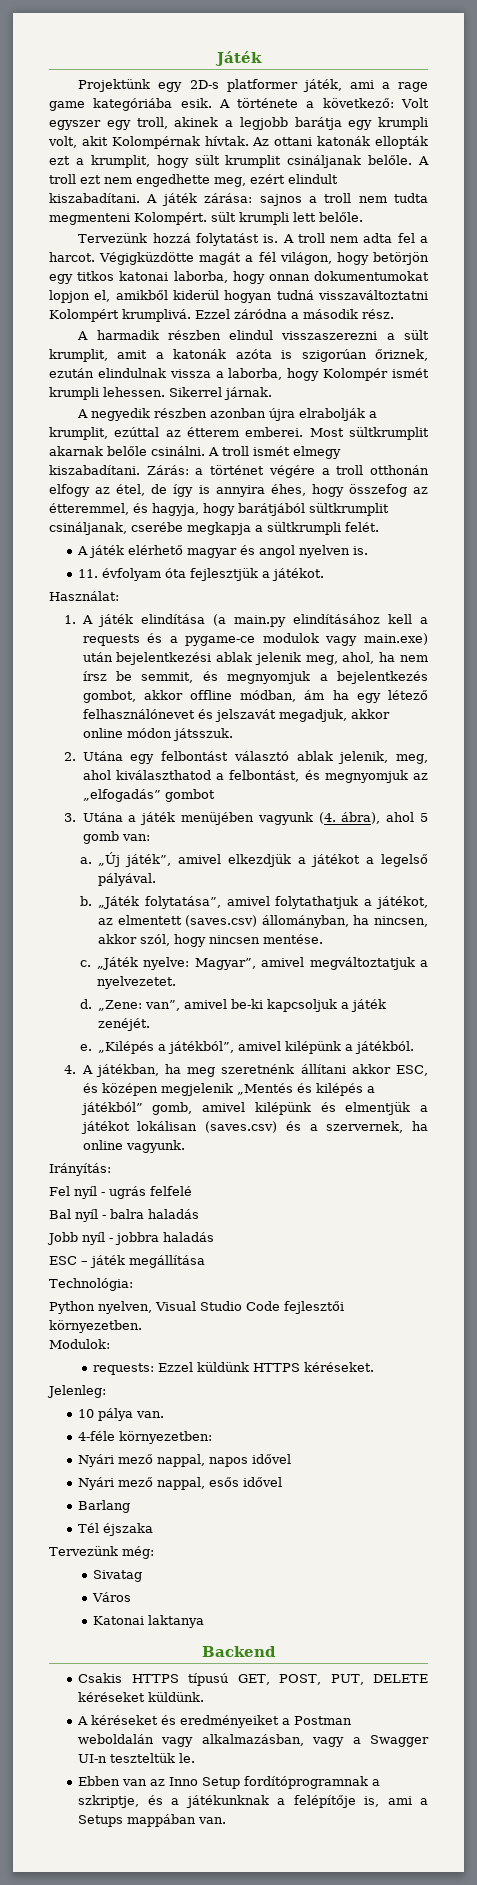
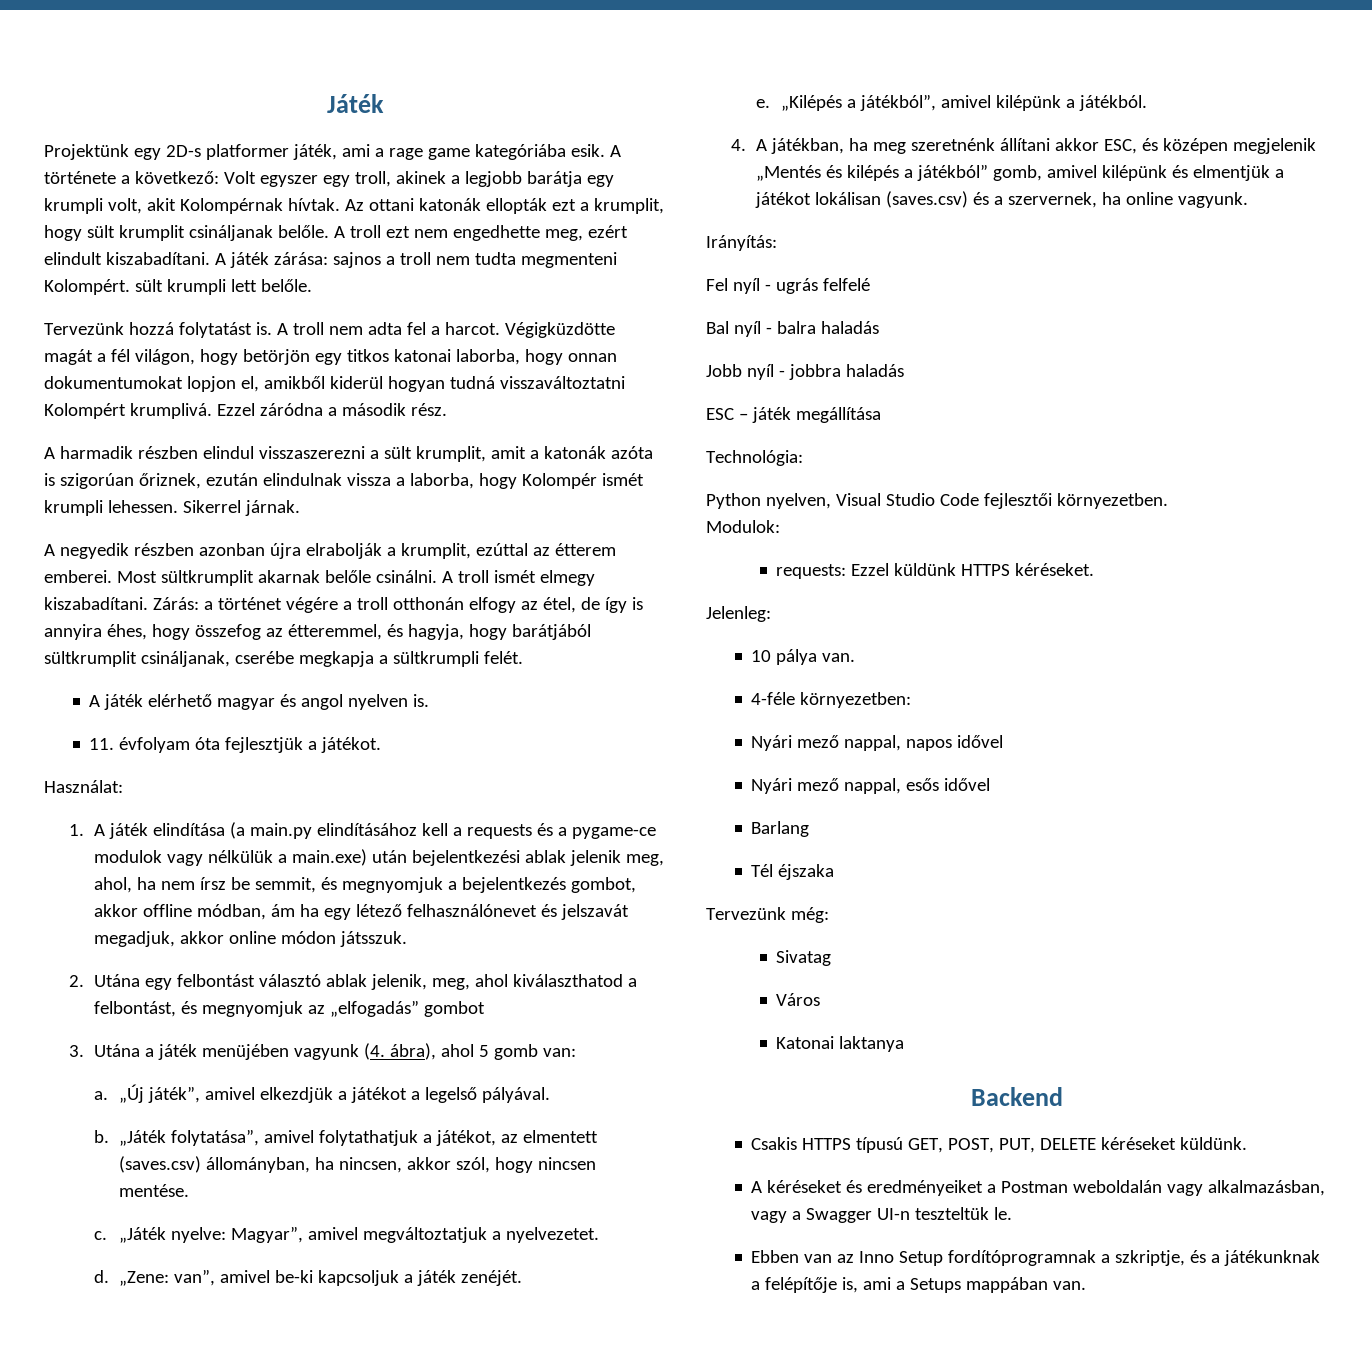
(358, 641) none -> [207,850,287,863] nélkülük a

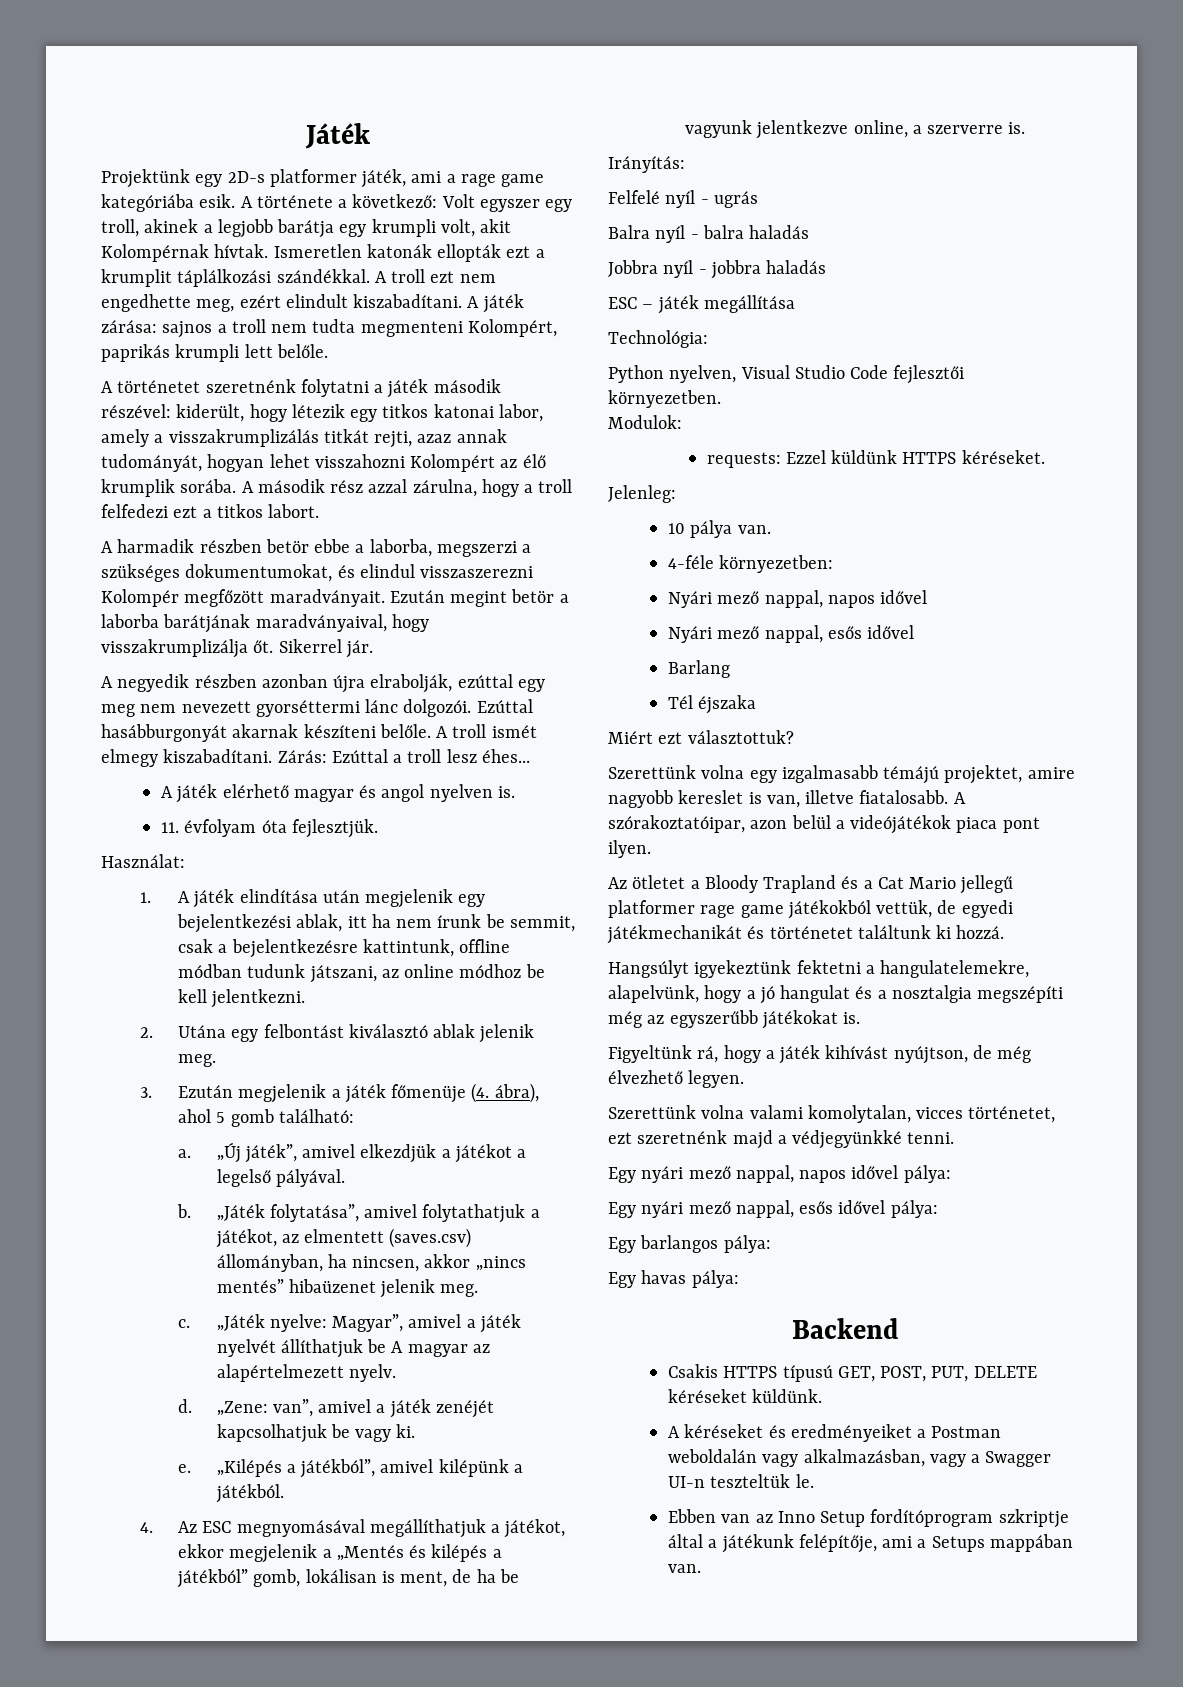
[344,198,414,211] Az ottani -> [273,244,362,258] Ismeretlen
[593,198,664,214] [44,225,329,241] krumplit, hogy sült krumplit csináljanak belőle. -> [101,269,370,287] krumplit táplálkozási szándékkal.
[44,279,163,295] Kolompért. sült -> [467,319,557,337] [101,344,170,362] Kolompért, paprikás
[44,322,615,338] [44,349,617,365] [44,376,625,392] [44,403,447,419] [44,446,653,462] [44,473,644,489] [44,500,300,516] Tervezünk hozzá folytatást is. A troll nem adta fel a harcot. Végigküzdötte magát a fél világon, hogy betörjön egy titkos katonai laborba, hogy onnan dokumentumokat lopjon el, amikből kiderül hogyan tudná visszaváltoztatni Kolompért krumplivá. Ezzel záródna a második rész. // A harmadik részben elindul visszaszerezni a sült krumplit, amit a katonák azóta is szigorúan őriznek, ezután elindulnak vissza a laborba, hogy Kolompér ismét krumpli lehessen. Sikerrel járnak. -> [101,379,501,398] [101,404,543,422] [101,429,507,448] [101,454,546,472] [101,479,573,497] [101,504,320,518] [101,539,532,557] [101,564,534,582] [101,589,569,607] [101,614,429,633] [101,639,373,658] A történetet szeretnénk folytatni a játék második részével: kiderült, hogy létezik egy titkos katonai labor, amely a visszakrumplizálás titkát rejti, azaz annak tudományát, hogyan lehet visszahozni Kolompért az élő krumplik sorába. A második rész azzal zárulna, hogy a troll felfedezi ezt a titkos labort. // A harmadik részben betör ebbe a laborba, megszerzi a szükséges dokumentumokat, és elindul visszaszerezni Kolompér megfőzött maradványait. Ezután megint betör a laborba barátjának maradványaival, hogy visszakrumplizálja őt. Sikerrel jár.
[305,543,616,559] [44,570,437,586] elrabolják a krumplit, ezúttal az étterem emberei. Most sültkrumplit akarnak belőle csinálni. -> [370,674,545,693] [101,699,533,717] [101,724,431,742] elrabolják, ezúttal egy meg nem nevezett gyorséttermi lánc dolgozói. Ezúttal hasábburgonyát akarnak készíteni belőle.
[203,597,643,613] [44,624,591,640] [44,651,523,667] a történet végére a troll otthonán elfogy az étel, de így is annyira éhes, hogy összefog az étteremmel, és hagyja, hogy barátjából sültkrumplit csináljanak, cserébe megkapja a sültkrumpli felét. -> [331,749,530,763] Ezúttal a troll lesz éhes...
[225,737,382,753] fejlesztjük a játékot. -> [291,819,378,838] fejlesztjük.
[229,822,656,839] [93,849,664,866] [93,877,132,893] (a main.py elindításához kell a requests és a pygame-ce modulok vagy nélkülük a main.exe) után bejelentkezési ablak jelenik meg, ahol, -> [322,889,486,908] [177,914,367,933] után megjelenik egy bejelentkezési ablak, itt
[199,877,226,890] írsz -> [437,914,482,928] írunk
[320,877,636,893] [93,904,629,920] [93,931,407,947] [68,974,637,990] [93,1000,485,1017] [68,1044,359,1060] és megnyomjuk a bejelentkezés gombot, akkor offline módban, ám ha egy létező felhasználónevet és jelszavát megadjuk, akkor online módon játsszuk. // 2. Utána egy felbontást választó ablak jelenik, meg, ahol kiválaszthatod a felbontást, és megnyomjuk az „elfogadás” gombot // 3. Utána a játék menüjében vagyunk -> [178,939,511,958] [178,964,545,983] [178,989,306,1008] [139,1024,535,1043] [178,1054,217,1067] [139,1084,467,1103] csak a bejelentkezésre kattintunk, offline módban tudunk játszani, az online módhoz be kell jelentkezni. // 2. Utána egy felbontást kiválasztó ablak jelenik meg. // 3. Ezután megjelenik a játék főmenüje
[542,1048,576,1057] van: -> [278,1109,354,1123] található:
[455,1157,596,1173] [118,1184,189,1197] szól, hogy nincsen mentése. -> [475,1256,526,1271] [216,1279,479,1298] „nincs mentés” hibaüzenet jelenik meg.
[362,1227,599,1243] [93,1269,522,1286] megváltoztatjuk a nyelvezetet. // d. „Zene: van”, amivel be-ki kapcsoljuk a játék zenéjét. -> [466,1314,521,1333] [216,1339,490,1358] [216,1364,396,1382] [178,1399,494,1418] [216,1424,416,1443] a játék nyelvét állíthatjuk be A magyar az alapértelmezett nyelv. // d. „Zene: van”, amivel a játék zenéjét kapcsolhatjuk be vagy ki.
[755,138,1316,154] A játékban, ha meg szeretnénk állítani akkor ESC, és középen megjelenik -> [178,1519,566,1538] [178,1544,332,1563] Az ESC megnyomásával megállíthatjuk a játékot, ekkor megjelenik a
[1046,165,1284,181] [754,191,1248,208] amivel kilépünk és elmentjük a játékot lokálisan (saves.csv) és a szervernek, ha online vagyunk. -> [305,1569,519,1587] [685,120,1026,139] lokálisan is ment, de ha be vagyunk jelentkezve online, a szerverre is.
[706,278,728,291] Fel -> [608,190,660,204] Felfelé
[822,278,870,291] [706,321,729,334] felfelé // Bal -> [608,225,650,239] // Balra
[706,364,742,377] Jobb -> [608,260,658,277] Jobbra
[706,907,829,923] [776,950,832,966] [776,993,821,1006] [776,1036,905,1052] Tervezünk még: // Sivatag // Város // Katonai laktanya -> [608,730,794,744] [608,765,1075,784] [608,790,966,808] [608,815,1040,834] [608,840,651,858] [608,875,1014,894] [608,900,1013,919] [607,925,1005,944] [608,960,1030,978] [608,985,1064,1004] [608,1010,861,1029] [608,1045,1032,1064] [608,1070,745,1088] [608,1105,1056,1123] [608,1130,955,1149] [608,1165,951,1183] [608,1200,938,1218] [608,1235,771,1253] [608,1270,739,1288] Miért ezt választottuk? // Szerettünk volna egy izgalmasabb témájú projektet, amire nagyobb kereslet is van, illetve fiatalosabb. A szórakoztatóipar, azon belül a videójátékok piaca pont ilyen. // Az ötletet a Bloody Trapland és a Cat Mario jellegű platformer rage game játékokból vettük, de egyedi játékmechanikát és történetet találtunk ki hozzá. // Hangsúlyt igyekeztünk fektetni a hangulatelemekre, alapelvünk, hogy a jó hangulat és a nosztalgia megszépíti még az egyszerűbb játékokat is. // Figyeltünk rá, hogy a játék kihívást nyújtson, de még élvezhető legyen. // Szerettünk volna valami komolytalan, vicces történetet, ezt szeretnénk majd a védjegyünkké tenni. // Egy nyári mező nappal, napos idővel pálya: // Egy nyári mező nappal, esős idővel pálya: // Egy barlangos pálya: // Egy havas pálya:
[948,1250,1321,1266] [751,1277,859,1293] fordítóprogramnak a szkriptje, és a játékunknak a felépítője is, -> [870,1509,1069,1528] [667,1534,877,1553] fordítóprogram szkriptje által a játékunk felépítője,

